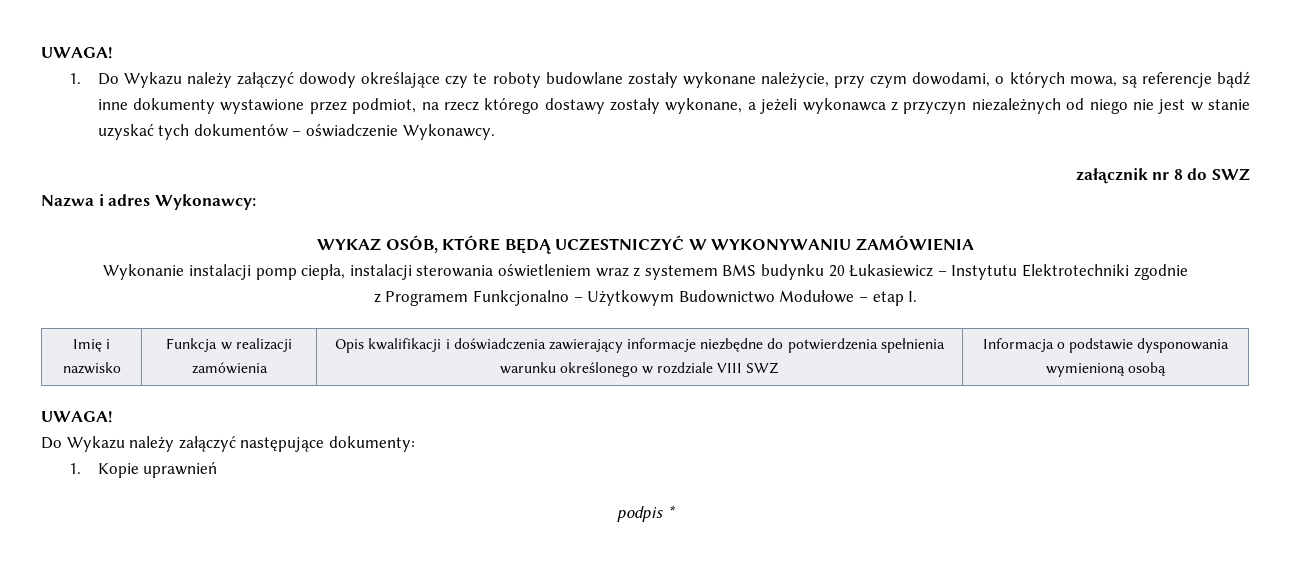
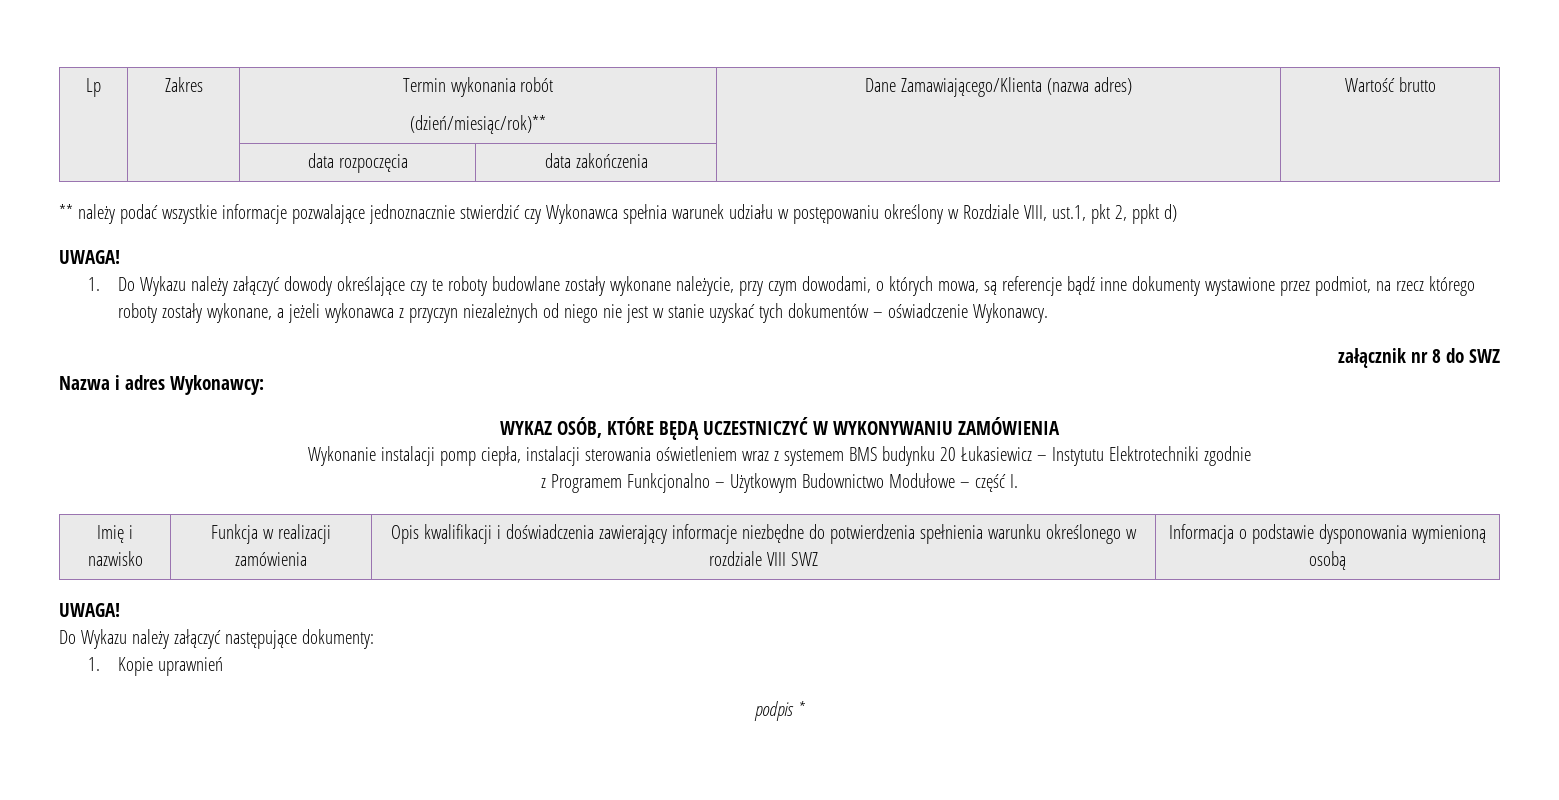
(41, 53) none -> [86,78,101,97] [164,77,203,92] [402,77,554,97] [410,115,546,134] [865,77,1132,97] [1344,77,1436,92] [307,153,408,173] [544,153,648,168] [59,204,1177,224] Lp | Zakres | Termin wykonania robót // (dzień/miesiąc/rok)** | Dane Zamawiającego/Klienta (nazwa adres) | Wartość brutto // | | data rozpoczęcia | data zakończenia | | // ** należy podać wszystkie informacje pozwalające jednoznacznie stwierdzić czy Wykonawca spełnia warunek udziału w postępowaniu określony w Rozdziale VIII, ust.1, pkt 2, ppkt d) //
[544,98,605,114] dostawy -> [117,303,157,323] roboty
[872,291,904,306] etap -> [974,474,1006,492] część

